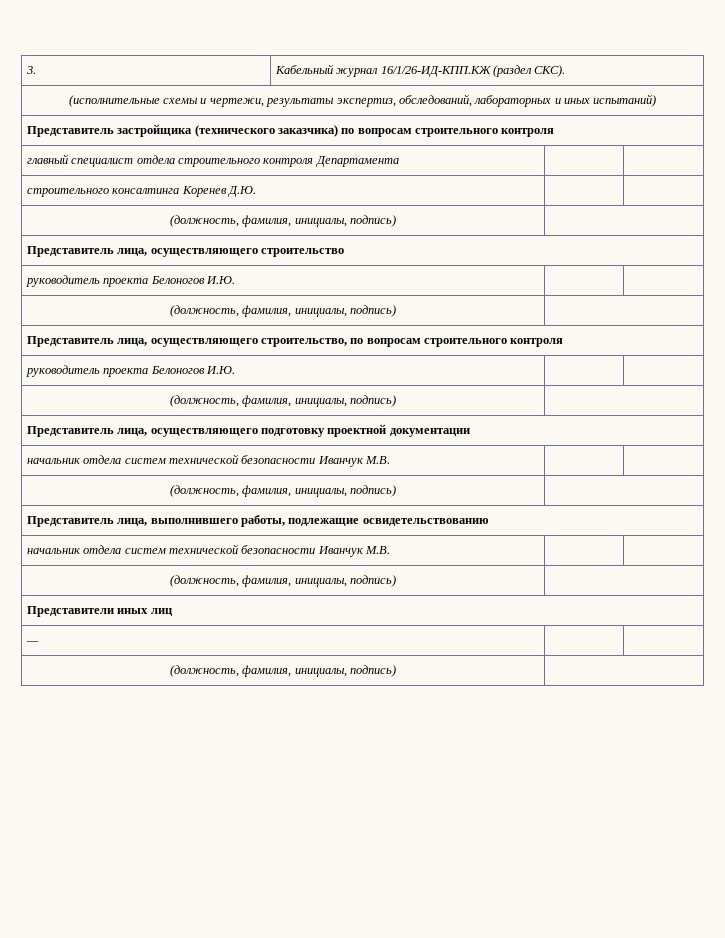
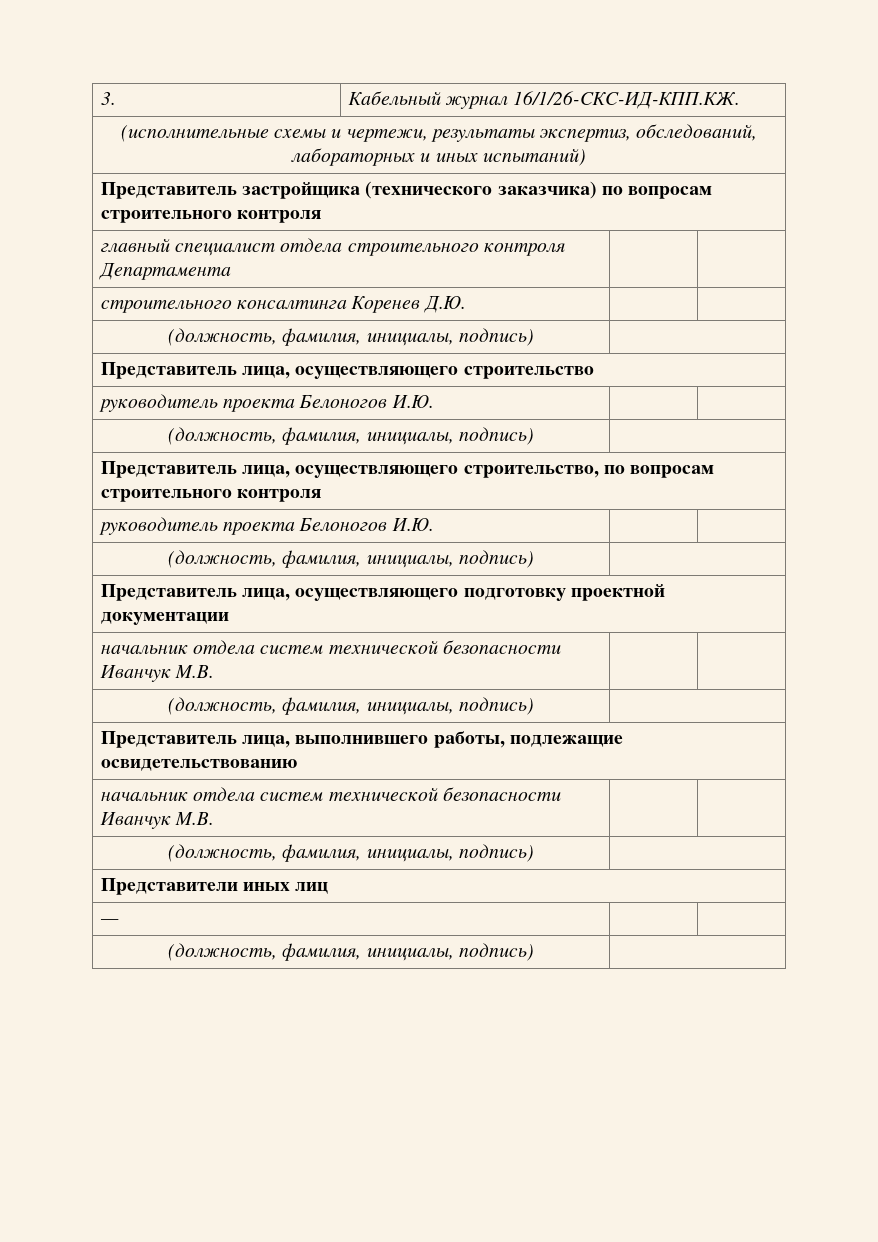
[380,65,566,77] 16/1/26-ИД-КПП.КЖ (раздел СКС). -> [513,91,741,109] 16/1/26-СКС-ИД-КПП.КЖ.

